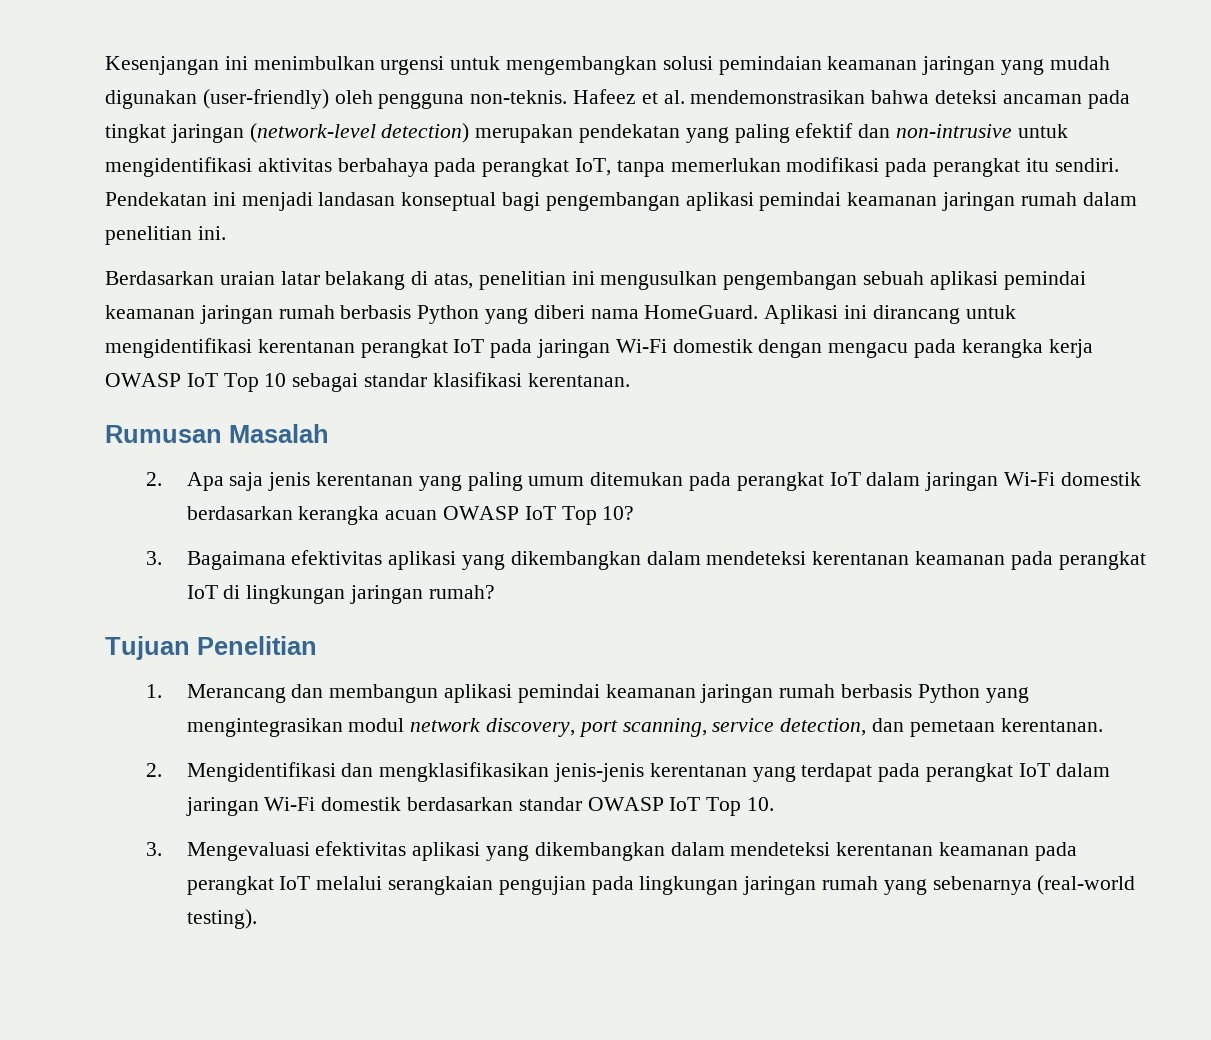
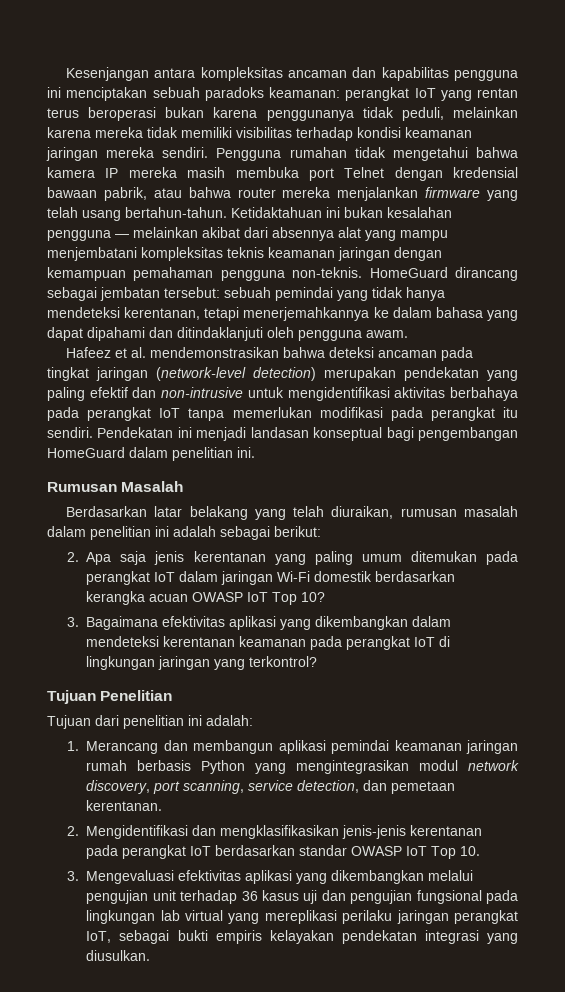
[224,56,1110,75] [105,89,329,109] ini menimbulkan urgensi untuk mengembangkan solusi pemindaian keamanan jaringan yang mudah digunakan (user-friendly) -> [154,67,518,81] [47,87,518,101] [47,107,518,121] [47,127,472,141] [46,147,518,161] [47,167,518,181] [47,187,518,201] [47,207,452,221] [47,227,448,241] [47,247,442,261] [47,267,518,281] [47,287,445,301] [47,307,519,321] [47,327,263,341] antara kompleksitas ancaman dan kapabilitas pengguna ini menciptakan sebuah paradoks keamanan: perangkat IoT yang rentan terus beroperasi bukan karena penggunanya tidak peduli, melainkan karena mereka tidak memiliki visibilitas terhadap kondisi keamanan jaringan mereka sendiri. Pengguna rumahan tidak mengetahui bahwa kamera IP mereka masih membuka port Telnet dengan kredensial bawaan pabrik, atau bahwa router mereka menjalankan firmware yang telah usang bertahun-tahun. Ketidaktahuan ini bukan kesalahan pengguna — melainkan akibat dari absennya alat yang mampu menjembatani kompleksitas teknis keamanan jaringan dengan kemampuan pemahaman pengguna non-teknis. HomeGuard dirancang sebagai jembatan tersebut: sebuah pemindai yang tidak hanya mendeteksi kerentanan, tetapi menerjemahkannya ke dalam bahasa yang dapat dipahami dan ditindaklanjuti
[470,90,568,104] non-teknis. -> [366,330,408,338] awam. //
[575,158,612,176] IoT, -> [159,408,181,418] IoT
[685,192,1077,211] aplikasi pemindai keamanan jaringan rumah -> [47,447,125,458] HomeGuard
(226, 233) none -> [47,481,184,492] // Rumusan Masalah
[219,271,275,285] uraian -> (148, 511) none
[411,271,1086,290] [105,305,1016,324] [105,338,1093,358] [105,372,630,392] [105,424,329,443] di atas, penelitian ini mengusulkan pengembangan sebuah aplikasi pemindai keamanan jaringan rumah berbasis Python yang diberi nama HomeGuard. Aplikasi ini dirancang untuk mengidentifikasi kerentanan perangkat IoT pada jaringan Wi-Fi domestik dengan mengacu pada kerangka kerja OWASP IoT Top 10 sebagai standar klasifikasi kerentanan. // Rumusan Masalah -> [254,506,518,520] [47,526,321,540] yang telah diuraikan, rumusan masalah dalam penelitian ini adalah sebagai berikut:
[428,585,495,599] rumah? -> [214,656,318,670] yang terkontrol?
(317, 645) none -> [47,715,253,729] // Tujuan dari penelitian ini adalah:
[752,763,1110,782] [185,797,402,816] yang terdapat pada perangkat IoT dalam jaringan Wi-Fi domestik -> [86,845,212,859] pada perangkat IoT
[670,842,1077,861] [186,875,1136,895] [186,909,257,929] dalam mendeteksi kerentanan keamanan pada perangkat IoT melalui serangkaian pengujian pada lingkungan jaringan rumah yang sebenarnya (real-world testing). -> [428,870,474,881] [86,890,518,904] [86,910,518,924] [86,930,518,944] [86,950,151,961] melalui pengujian unit terhadap 36 kasus uji dan pengujian fungsional pada lingkungan lab virtual yang mereplikasi perilaku jaringan perangkat IoT, sebagai bukti empiris kelayakan pendekatan integrasi yang diusulkan.

